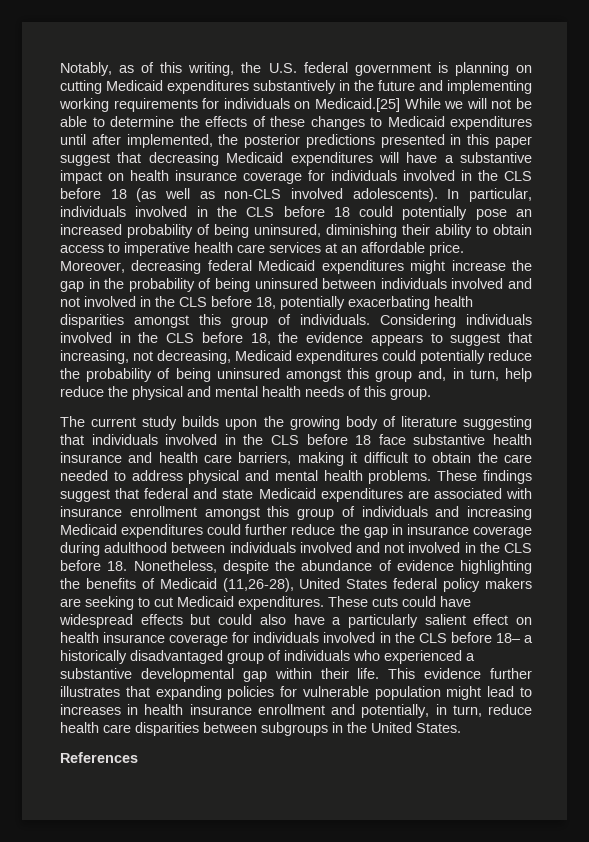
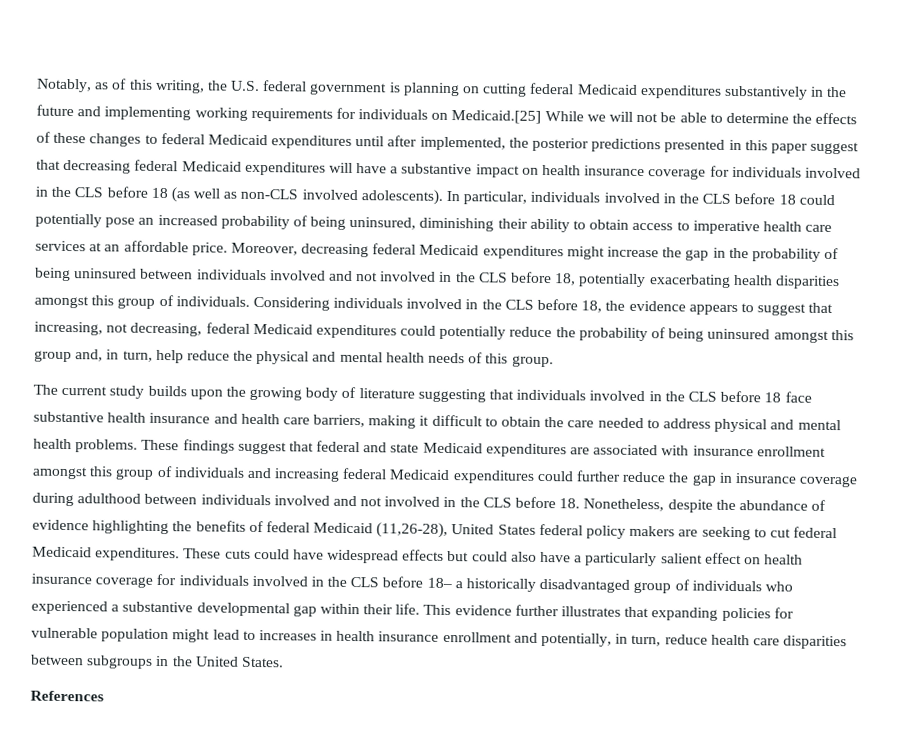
(102, 87) none -> [529,82,575,95] federal
(382, 122) none -> [160,132,205,145] federal
(219, 159) none -> [134,159,179,172] federal
(231, 357) none -> [205,322,250,334] federal
(532, 513) none -> [342,467,388,480] federal
(155, 583) none -> [265,521,310,533] federal
(173, 602) none -> [793,526,838,539] federal

